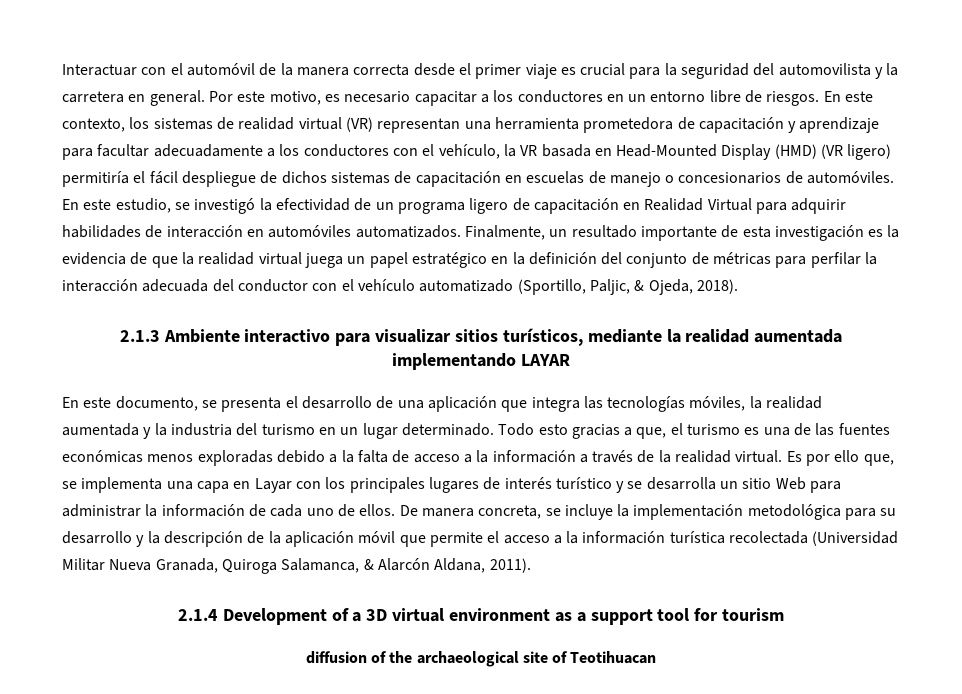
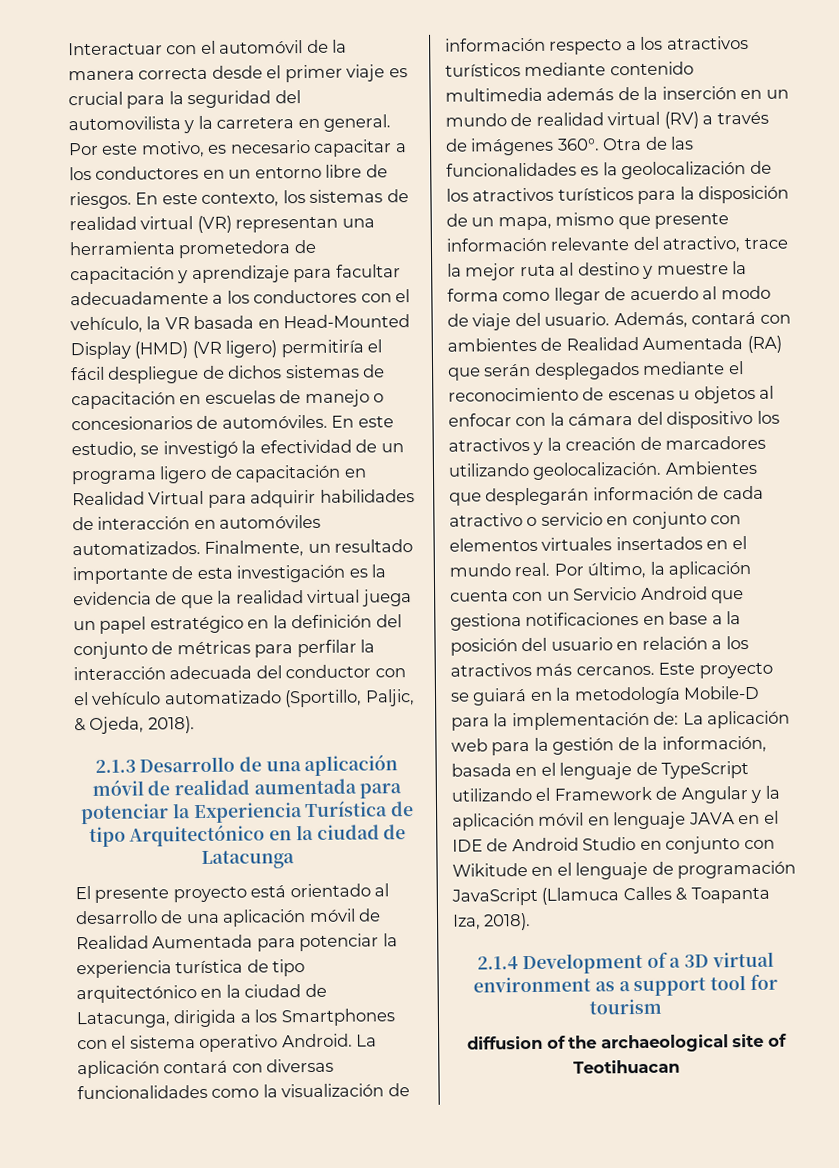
[163,328,843,346] [392,353,570,370] [62,396,823,412] [62,423,890,439] [62,450,894,466] [62,477,842,493] [62,504,897,520] [62,531,899,547] [62,558,531,574] Ambiente interactivo para visualizar sitios turísticos, mediante la realidad aumentada implementando LAYAR // En este documento, se presenta el desarrollo de una aplicación que integra las tecnologías móviles, la realidad aumentada y la industria del turismo en un lugar determinado. Todo esto gracias a que, el turismo es una de las fuentes económicas menos exploradas debido a la falta de acceso a la información a través de la realidad virtual. Es por ello que, se implementa una capa en Layar con los principales lugares de interés turístico y se desarrolla un sitio Web para administrar la información de cada uno de ellos. De manera concreta, se incluye la implementación metodológica para su desarrollo y la descripción de la aplicación móvil que permite el acceso a la información turística recolectada (Universidad Militar Nueva Granada, Quiroga Salamanca, & Alarcón Aldana, 2011). -> [139,754,399,777] [91,778,403,799] [80,800,414,825] [88,824,407,848] [201,850,295,869] [75,883,390,903] [75,908,382,927] [76,933,398,952] [76,959,306,979] [76,983,327,1004] [76,1008,396,1029] [77,1033,378,1053] [77,1058,335,1079] [77,1083,410,1100] [445,35,749,55] [445,61,694,77] [445,86,789,102] [445,110,769,129] [445,136,695,156] [446,160,772,180] [446,185,790,205] [446,212,730,231] [446,236,788,253] [447,261,748,281] [447,285,771,305] [447,310,791,331] [447,335,782,354] [448,361,744,381] [448,385,775,404] [448,410,780,429] [448,435,767,455] [448,460,758,480] [449,485,764,506] [449,511,742,530] [449,536,747,552] [449,560,752,579] [450,586,745,604] [450,611,742,631] [450,636,749,656] [450,662,773,679] [450,685,761,706] [451,710,791,731] [451,735,767,756] [451,761,750,780] [451,785,780,804] [452,810,779,831] [452,836,775,854] [452,860,797,880] [451,886,770,906] [453,913,532,931] Desarrollo de una aplicación móvil de realidad aumentada para potenciar la Experiencia Turística de tipo Arquitectónico en la ciudad de Latacunga // El presente proyecto está orientado al desarrollo de una aplicación móvil de Realidad Aumentada para potenciar la experiencia turística de tipo arquitectónico en la ciudad de Latacunga, dirigida a los Smartphones con el sistema operativo Android. La aplicación contará con diversas funcionalidades como la visualización de información respecto a los atractivos turísticos mediante contenido multimedia además de la inserción en un mundo de realidad virtual (RV) a través de imágenes 360°. Otra de las funcionalidades es la geolocalización de los atractivos turísticos para la disposición de un mapa, mismo que presente información relevante del atractivo, trace la mejor ruta al destino y muestre la forma como llegar de acuerdo al modo de viaje del usuario. Además, contará con ambientes de Realidad Aumentada (RA) que serán desplegados mediante el reconocimiento de escenas u objetos al enfocar con la cámara del dispositivo los atractivos y la creación de marcadores utilizando geolocalización. Ambientes que desplegarán información de cada atractivo o servicio en conjunto con elementos virtuales insertados en el mundo real. Por último, la aplicación cuenta con un Servicio Android que gestiona notificaciones en base a la posición del usuario en relación a los atractivos más cercanos. Este proyecto se guiará en la metodología Mobile-D para la implementación de: La aplicación web para la gestión de la información, basada en el lenguaje de TypeScript utilizando el Framework de Angular y la aplicación móvil en lenguaje JAVA en el IDE de Android Studio en conjunto con Wikitude en el lenguaje de programación JavaScript (Llamuca Calles & Toapanta Iza, 2018).

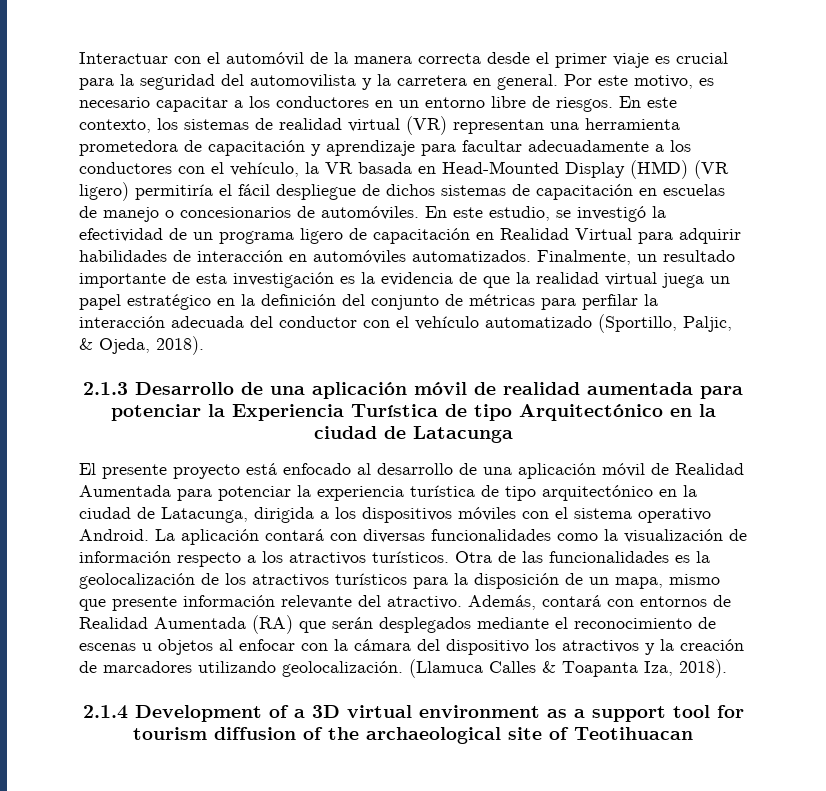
[289,883,371,898] orientado -> [283,463,351,475] enfocado
[280,1008,396,1027] Smartphones -> [362,507,516,523] dispositivos móviles
[445,61,694,77] [445,86,789,102] [445,110,769,129] [445,137,600,156] turísticos mediante contenido multimedia además de la inserción en un mundo de realidad virtual (RV) a través de imágenes 360°. -> [372,551,449,563] turísticos.
[662,236,788,253] [447,261,748,281] [447,285,771,305] [447,312,611,331] atractivo, trace la mejor ruta al destino y muestre la forma como llegar de acuerdo al modo de viaje del usuario. -> [387,596,462,609] atractivo.
[447,337,537,352] ambientes -> [640,596,707,607] entornos
[664,460,758,475] [449,485,764,506] [449,511,742,530] [449,536,747,552] [449,560,752,579] [450,586,745,604] [450,611,742,631] [450,636,749,656] [450,662,773,679] [450,685,761,706] [451,710,791,731] [451,735,767,756] [451,761,750,780] [451,785,780,804] [452,810,779,831] [452,836,775,854] [452,860,797,880] [451,887,538,906] Ambientes que desplegarán información de cada atractivo o servicio en conjunto con elementos virtuales insertados en el mundo real. Por último, la aplicación cuenta con un Servicio Android que gestiona notificaciones en base a la posición del usuario en relación a los atractivos más cercanos. Este proyecto se guiará en la metodología Mobile-D para la implementación de: La aplicación web para la gestión de la información, basada en el lenguaje de TypeScript utilizando el Framework de Angular y la aplicación móvil en lenguaje JAVA en el IDE de Android Studio en conjunto con Wikitude en el lenguaje de programación JavaScript -> (403, 669) none
(662, 1006) // -> (207, 733) none

